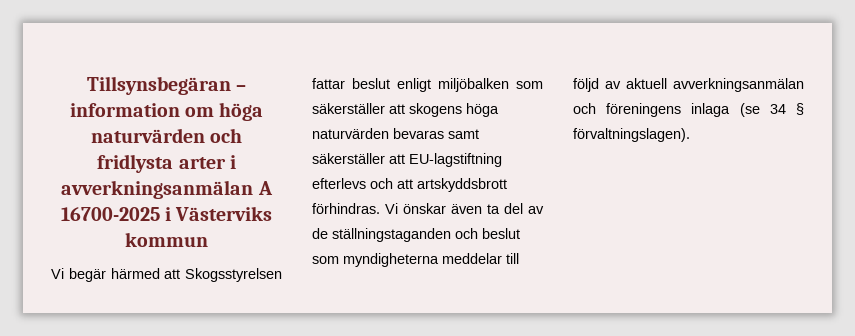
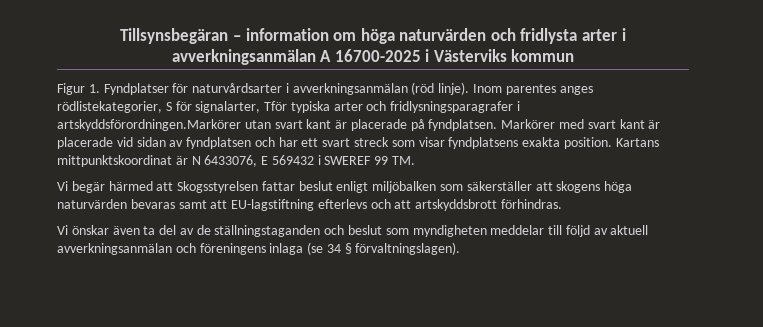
(208, 239) none -> [57,82,593,95] [57,101,521,113] [57,119,661,131] [57,137,659,149] [57,155,416,167] // Figur 1. Fyndplatser för naturvårdsarter i avverkningsanmälan (röd linje). Inom parentes anges rödlistekategorier, S för signalarter, Tför typiska arter och fridlysningsparagrafer i artskyddsförordningen.Markörer utan svart kant är placerade på fyndplatsen. Markörer med svart kant är placerade vid sidan av fyndplatsen och har ett svart streck som visar fyndplatsens exakta position. Kartans mittpunktskoordinat är N 6433076, E 569432 i SWEREF 99 TM.
[312,153,385,164] säkerställer -> (207, 204) none
(380, 208) none -> (563, 204) //
[343,253,439,267] myndigheterna -> [412,225,487,237] myndigheten

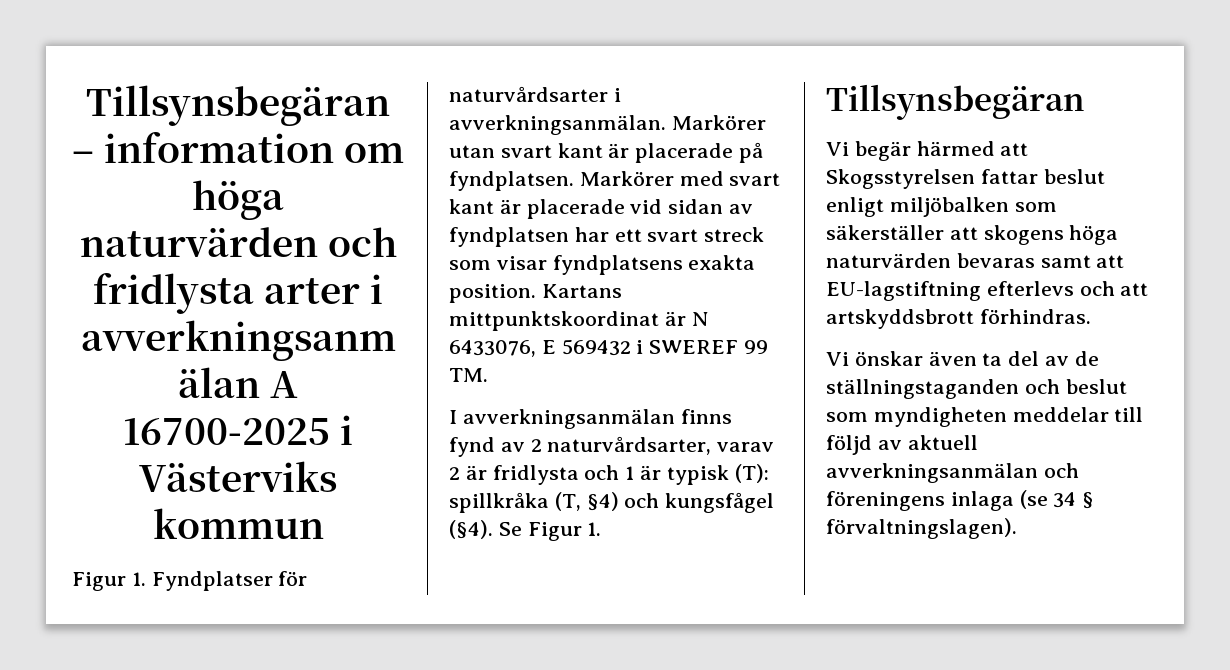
[292,82,593,95] [57,101,521,113] [57,119,241,131] avverkningsanmälan (röd linje). Inom parentes anges rödlistekategorier, S för signalarter, Tför typiska arter och fridlysningsparagrafer i artskyddsförordningen.Markörer -> [449,115,766,135] avverkningsanmälan. Markörer
[254,137,275,147] och -> (569, 237) none
(416, 160) none -> [449,409,732,429] [449,436,775,457] [449,464,769,485] [449,492,775,513] [449,520,602,541] [826,84,1085,120] // I avverkningsanmälan finns fynd av 2 naturvårdsarter, varav 2 är fridlysta och 1 är typisk (T): spillkråka (T, §4) och kungsfågel (§4). Se Figur 1. // Tillsynsbegäran

